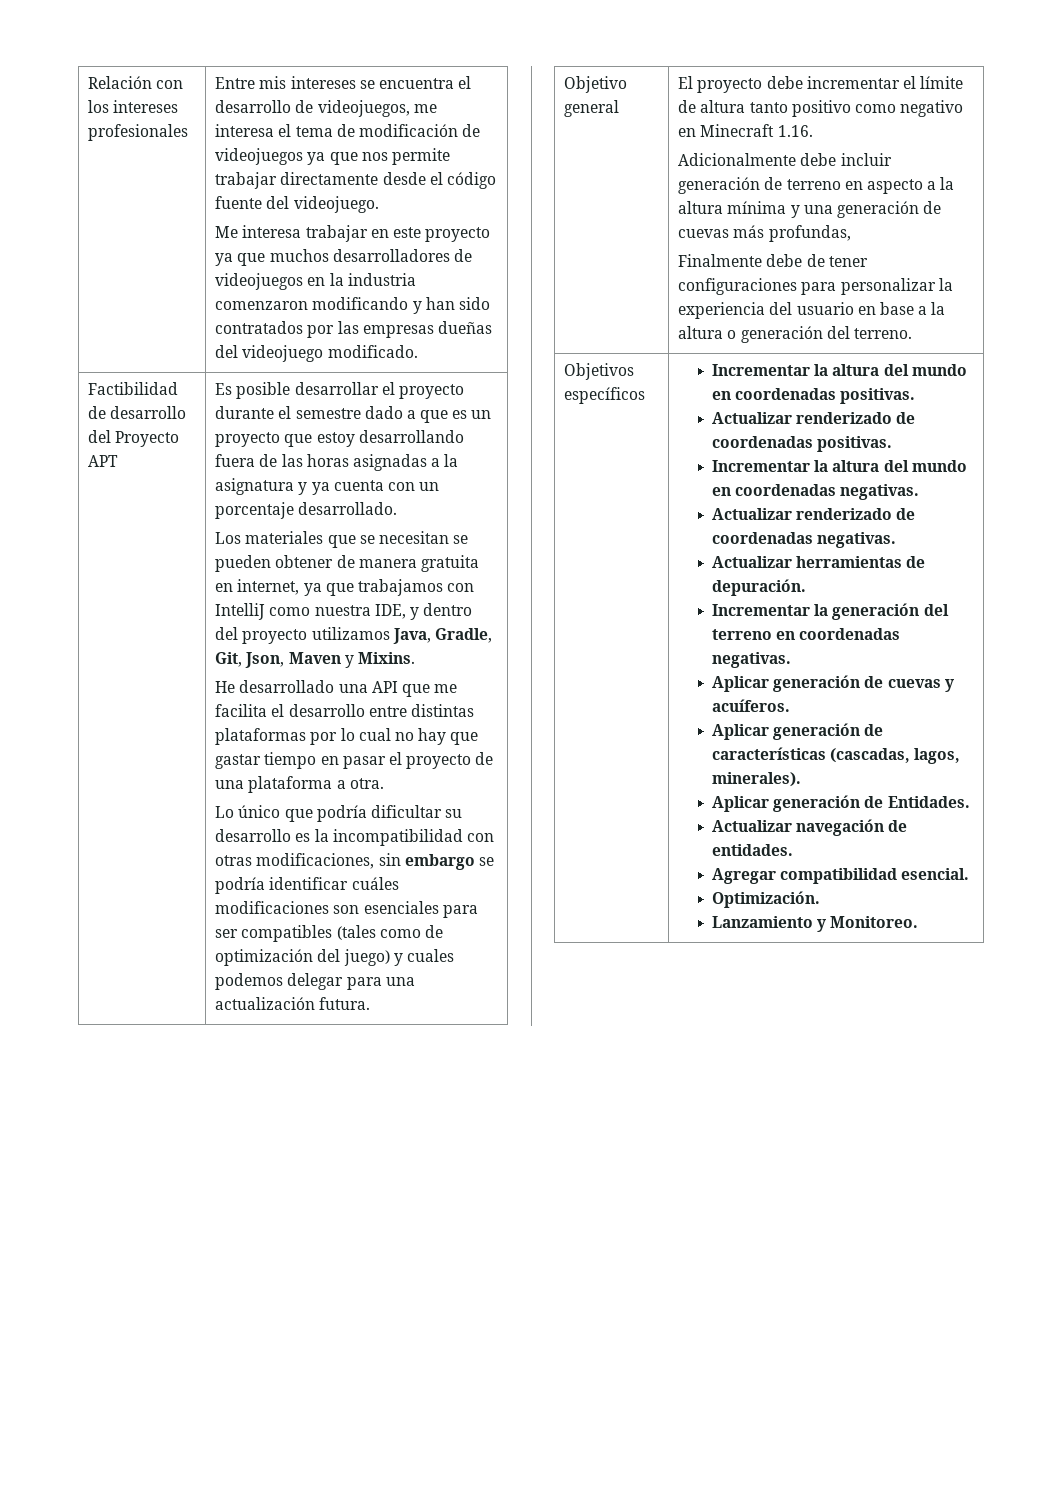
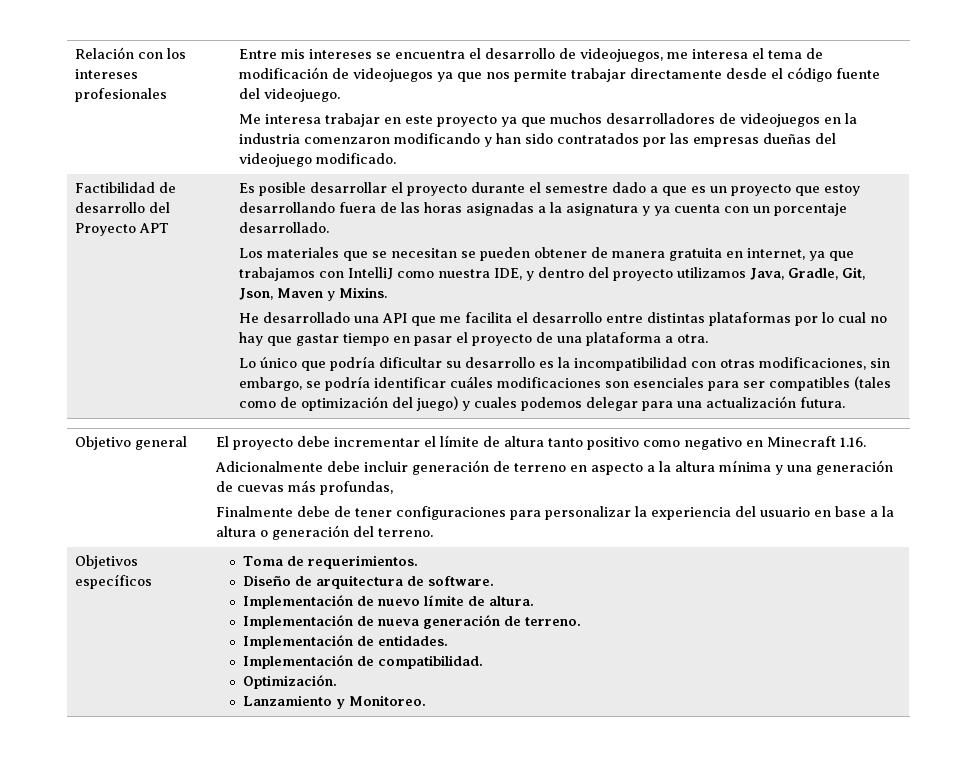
[404,854,475,870] embargo -> [239,377,303,391] embargo,
[711,364,967,376] [711,388,916,404] [711,412,916,424] [711,436,893,452] [711,460,967,472] [711,484,920,500] [711,508,916,520] [711,532,897,548] [711,556,926,568] [711,579,806,596] [711,603,949,620] [711,628,901,640] [711,652,791,668] [711,675,954,692] [711,699,790,712] [711,723,884,740] [711,747,961,764] [711,772,801,787] [711,795,970,812] [711,819,885,836] Incrementar la altura del mundo en coordenadas positivas. // Actualizar renderizado de coordenadas positivas. // Incrementar la altura del mundo en coordenadas negativas. // Actualizar renderizado de coordenadas negativas. // Actualizar herramientas de depuración. // Incrementar la generación del terreno en coordenadas negativas. // Aplicar generación de cuevas y acuíferos. // Aplicar generación de características (cascadas, lagos, minerales). // Aplicar generación de Entidades. // Actualizar navegación -> [242,555,418,569] [242,575,494,589] [242,595,534,609] [242,615,581,629] [242,635,353,649] Toma de requerimientos. // Diseño de arquitectura de software. // Implementación de nuevo límite de altura. // Implementación de nueva generación de terreno. // Implementación
[711,868,970,884] Agregar compatibilidad esencial. -> [242,655,483,669] Implementación de compatibilidad.

